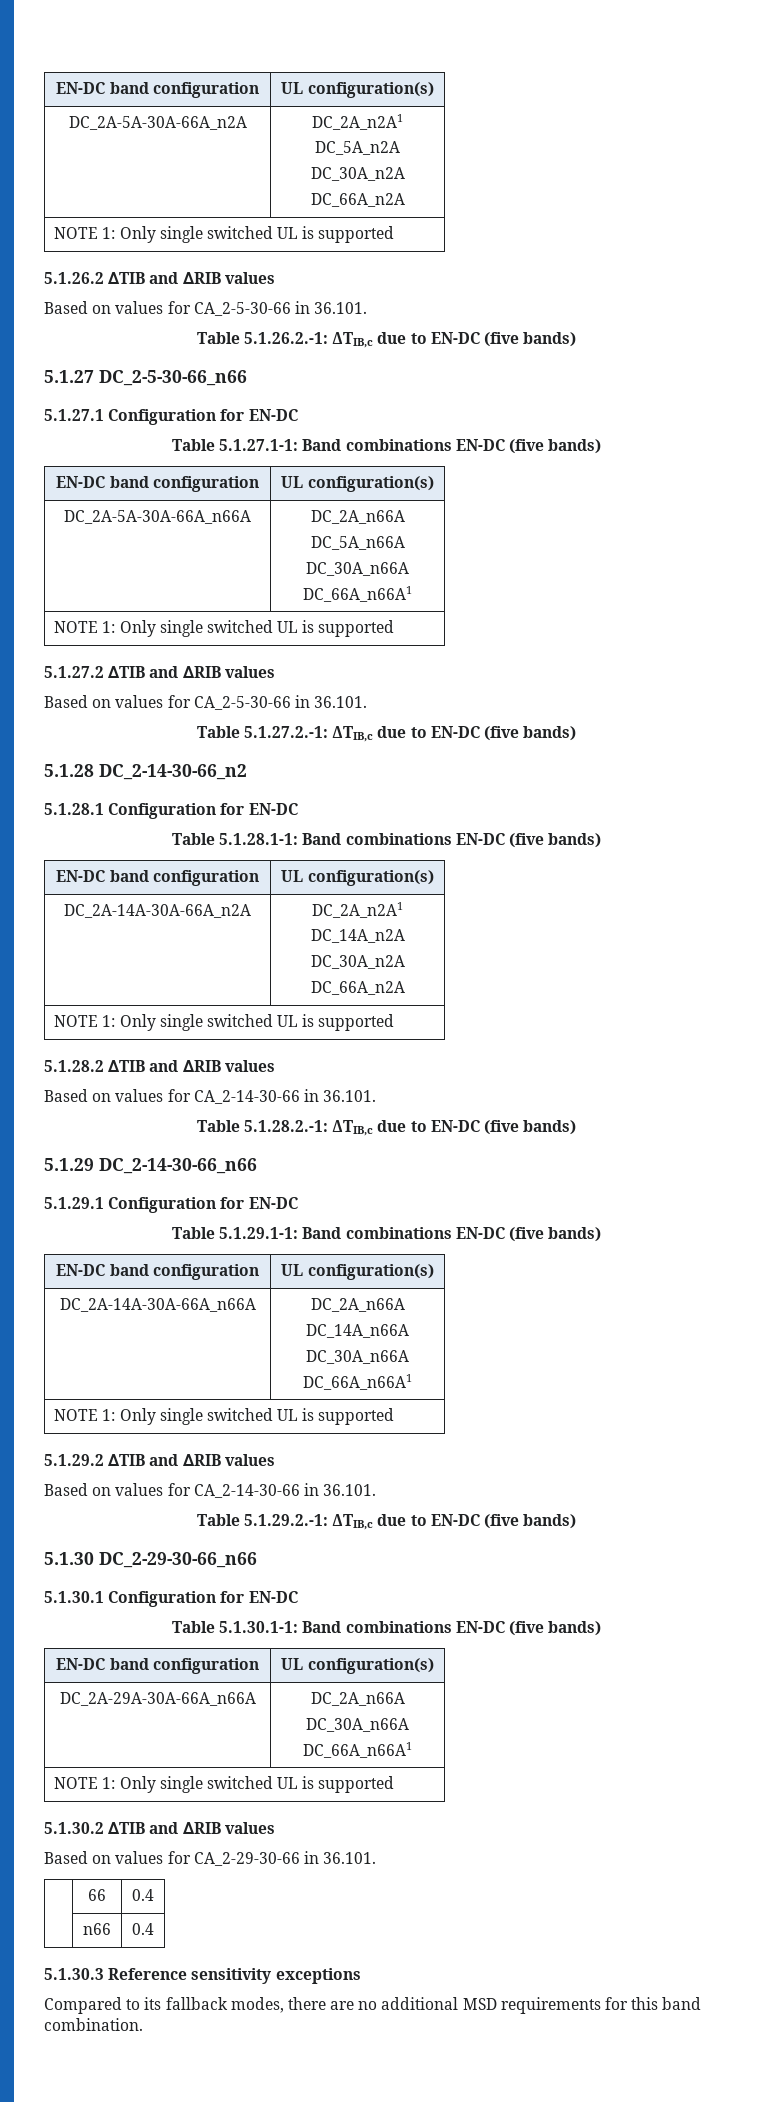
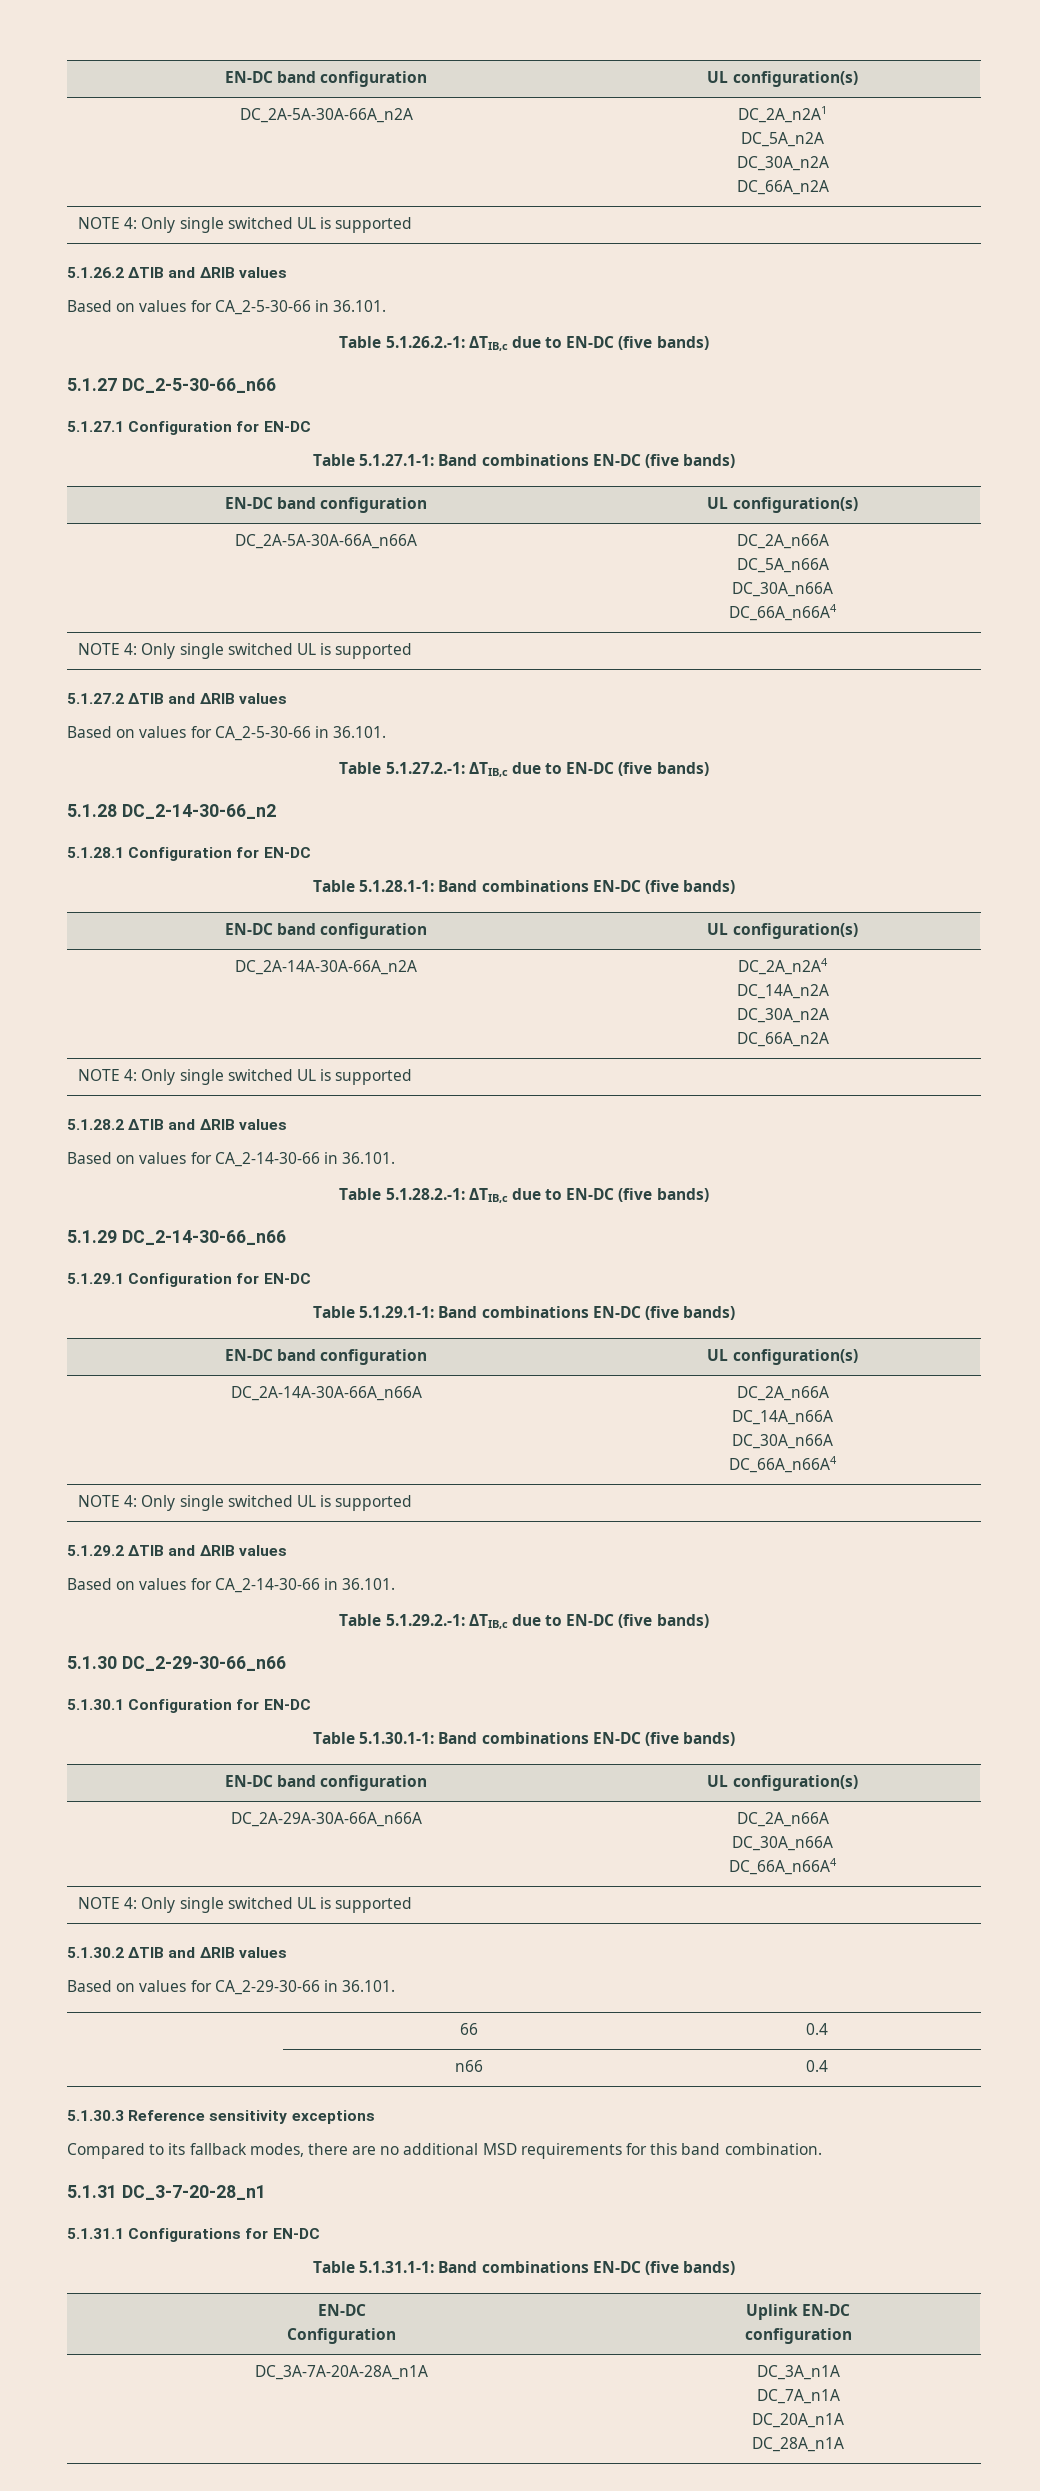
[102,227,116,239] 1: -> [124,217,138,229] 4:
[303,586,412,602] [54,621,116,633] DC_66A_n66A1 // NOTE 1: -> [728,604,837,621] [78,643,138,655] DC_66A_n66A4 // NOTE 4:
[312,902,403,918] DC_2A_n2A1 -> [737,958,828,975] DC_2A_n2A4
[102,1015,116,1027] 1: -> [124,1069,138,1081] 4:
[303,1374,412,1390] [54,1409,116,1421] DC_66A_n66A1 // NOTE 1: -> [728,1456,837,1473] [78,1495,138,1507] DC_66A_n66A4 // NOTE 4:
[303,1742,412,1758] [54,1777,116,1789] DC_66A_n66A1 // NOTE 1: -> [728,1858,837,1875] [78,1897,138,1909] DC_66A_n66A4 // NOTE 4:
(143, 2024) none -> [67,2185,266,2200] [67,2228,320,2242] [312,2261,736,2275] [317,2304,366,2316] [287,2328,396,2344] [745,2304,851,2320] [744,2328,852,2344] [255,2365,428,2380] [756,2365,840,2380] [756,2389,840,2404] [751,2413,844,2428] [751,2437,844,2452] // 5.1.31 DC_3-7-20-28_n1 // 5.1.31.1 Configurations for EN-DC // Table 5.1.31.1-1: Band combinations EN-DC (five bands) // EN-DC // Configuration | Uplink EN-DC // configuration // DC_3A-7A-20A-28A_n1A | DC_3A_n1A // DC_7A_n1A // DC_20A_n1A // DC_28A_n1A

